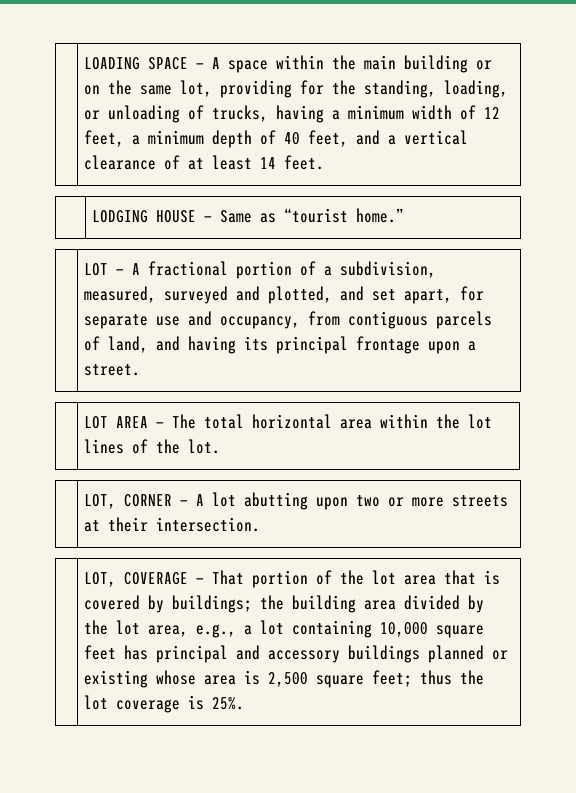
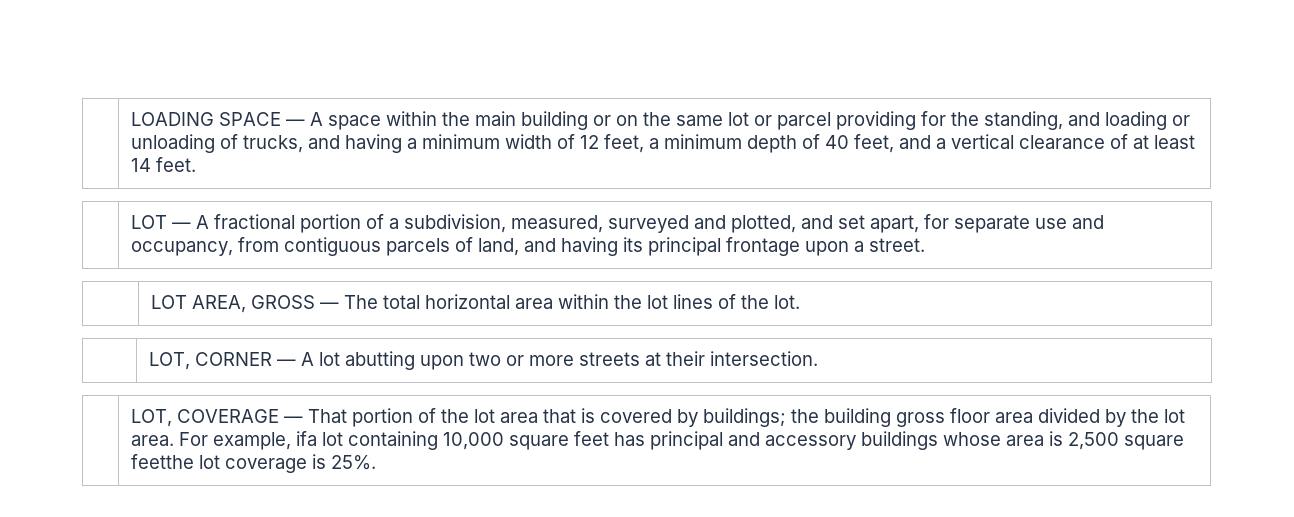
[179,80,212,97] lot, -> [728,112,832,130] lot or parcel
[443,80,508,98] loading, -> [1068,111,1168,130] and loading
(268, 113) none -> [308,135,341,149] and
[91,208,404,223] // | LODGING HOUSE — Same as “tourist home.” -> (197, 164) none
[115,416,148,428] AREA -> [192,295,316,313] AREA, GROSS
(356, 604) none -> [896,408,991,427] gross floor
[147,624,252,638] area, e.g., a -> [131,431,318,450] area. For example, ifa
[427,645,508,663] [83,670,148,688] planned or existing -> (939, 440) none
[371,670,484,687] feet; thus the -> [131,454,195,469] feetthe

